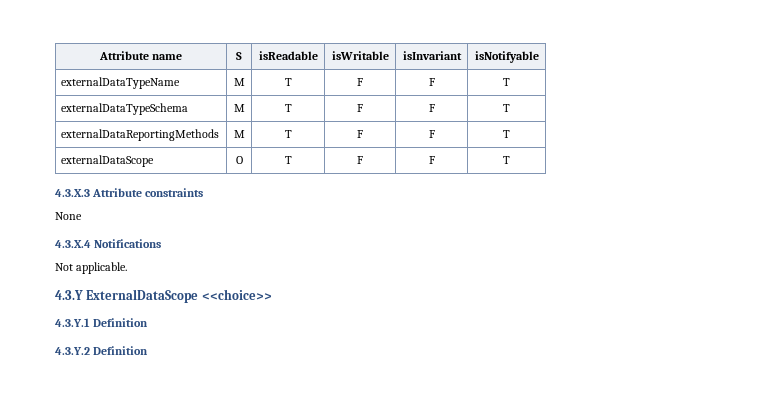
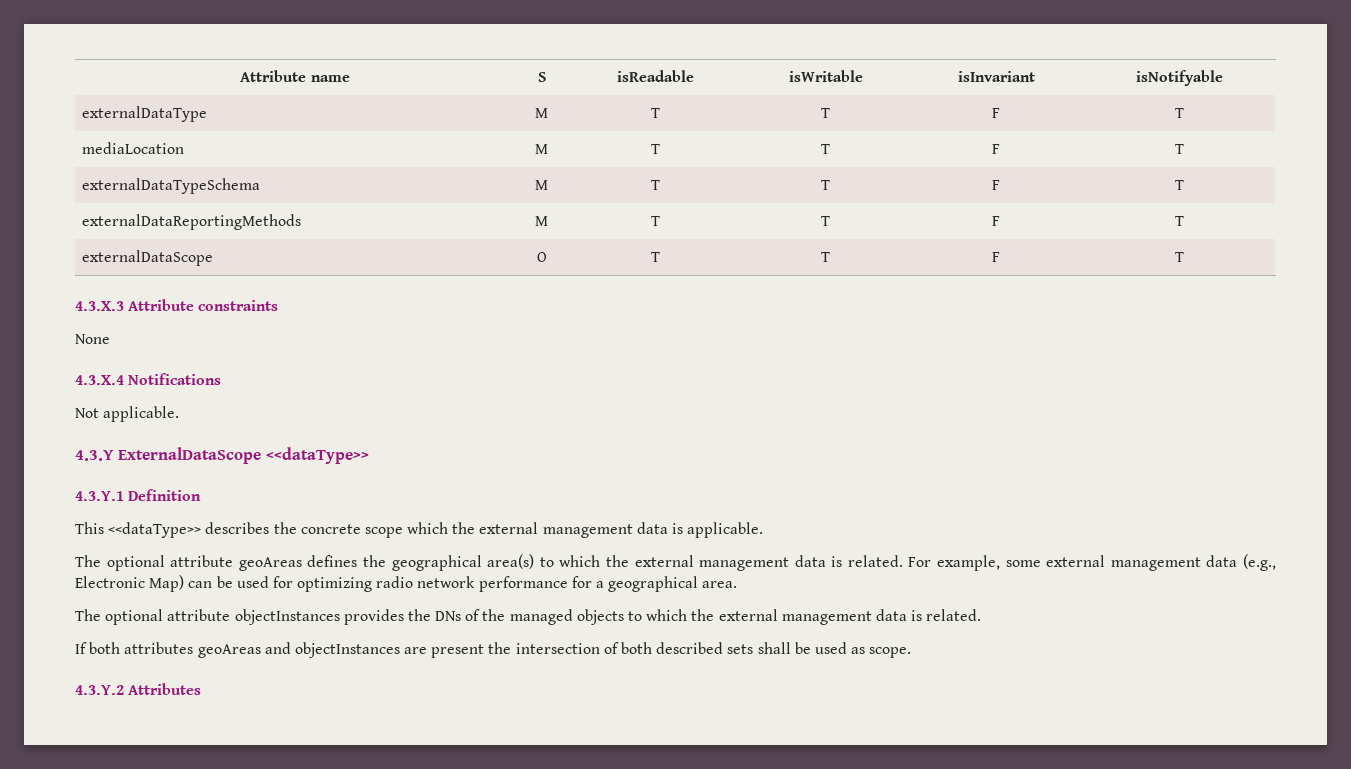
[61,77,181,89] [233,78,245,86] [284,78,292,86] [357,78,363,86] externalDataTypeName | M | T | F -> [82,106,208,122] [535,108,548,118] [650,108,660,118] [821,108,830,118] [992,108,1000,118] [1174,108,1184,118] [82,142,185,154] [535,144,548,154] [650,144,660,154] [821,144,830,154] externalDataType | M | T | T | F | T // mediaLocation | M | T | T
[357,104,363,112] F -> [821,180,830,190] T
[357,130,363,138] F -> [821,216,830,226] T
[357,156,363,164] F -> [821,252,830,262] T
[201,289,272,300] <<choice>> -> [265,447,369,464] <<dataType>>
(149, 322) none -> [75,522,764,538] [75,554,1277,571] [75,575,738,592] [75,609,982,625] [75,642,912,658] // This <<dataType>> describes the concrete scope which the external management data is applicable. // The optional attribute geoAreas defines the geographical area(s) to which the external management data is related. For example, some external management data (e.g., Electronic Map) can be used for optimizing radio network performance for a geographical area. // The optional attribute objectInstances provides the DNs of the managed objects to which the external management data is related. // If both attributes geoAreas and objectInstances are present the intersection of both described sets shall be used as scope.
[93,346,149,355] Definition -> [128,683,202,695] Attributes

